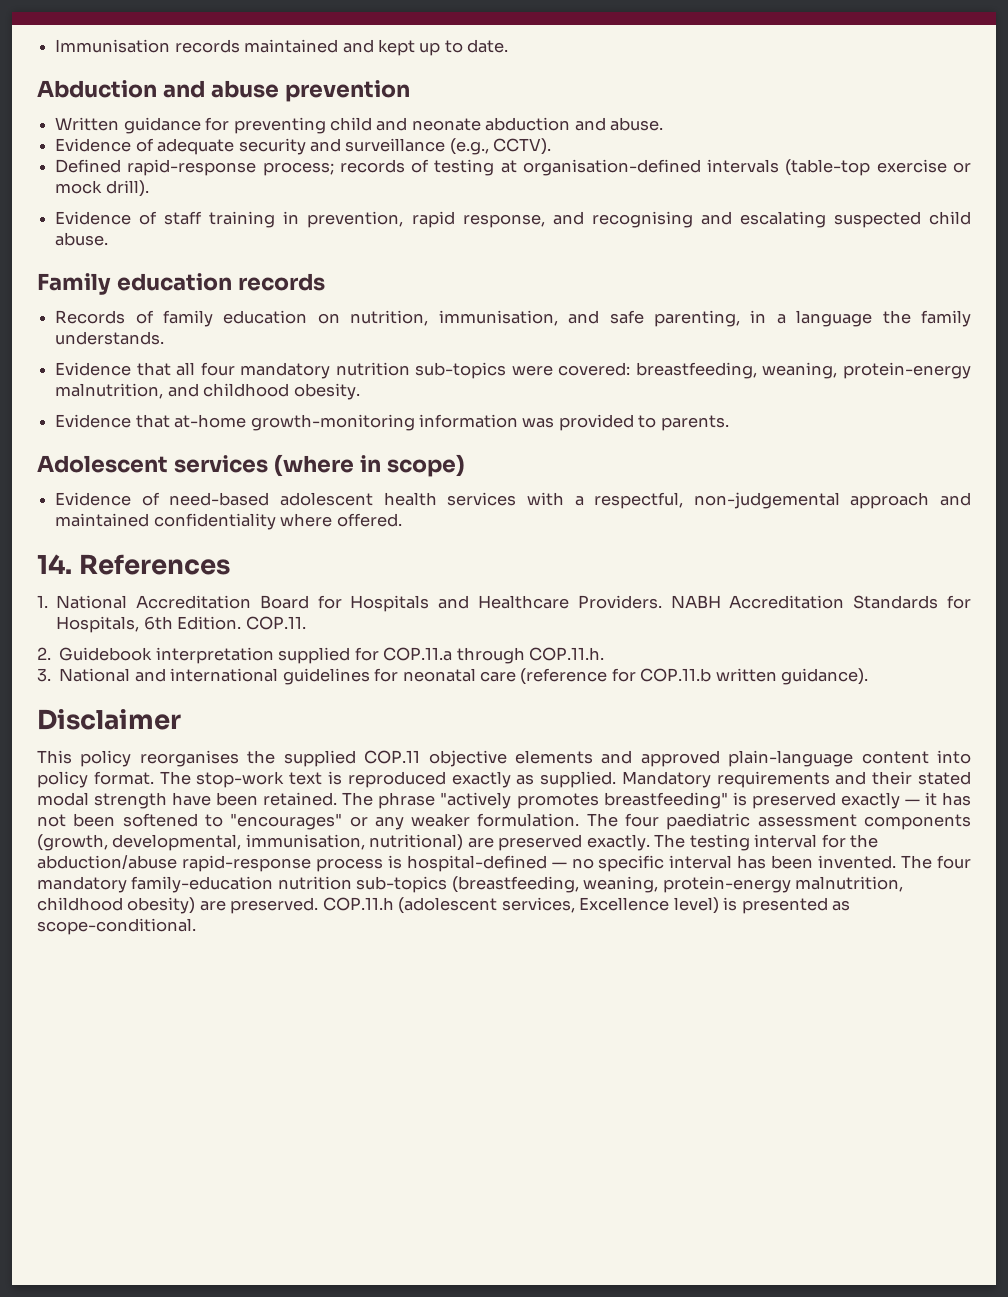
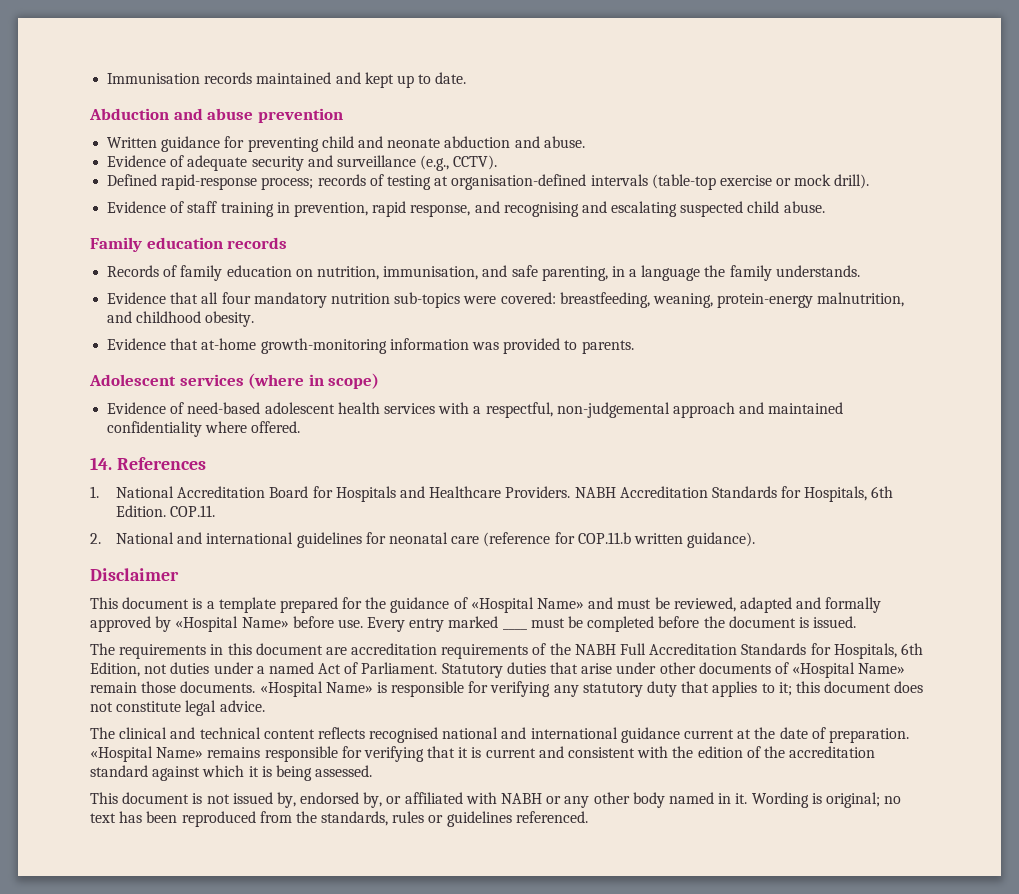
[59,647,604,664] [37,668,51,682] Guidebook interpretation supplied for COP.11.a through COP.11.h. // 3. -> (101, 538) none
[80,750,971,767] [37,771,972,788] [37,792,972,809] [37,813,971,830] [37,834,879,851] [37,855,971,872] [37,876,904,893] [37,897,851,914] [37,918,196,935] policy reorganises the supplied COP.11 objective elements and approved plain-language content into policy format. The stop-work text is reproduced exactly as supplied. Mandatory requirements and their stated modal strength have been retained. The phrase "actively promotes breastfeeding" is preserved exactly — it has not been softened to "encourages" or any weaker formulation. The four paediatric assessment components (growth, developmental, immunisation, nutritional) are preserved exactly. The testing interval for the abduction/abuse rapid-response process is hospital-defined — no specific interval has been invented. The four mandatory family-education nutrition sub-topics (breastfeeding, weaning, protein-energy malnutrition, childhood obesity) are preserved. COP.11.h (adolescent services, Excellence level) is presented as scope-conditional. -> [122,597,882,613] [90,616,499,632] [502,628,527,630] [530,616,857,632] [90,643,923,659] [90,662,906,678] [90,681,924,697] [90,700,265,716] [90,727,909,743] [90,746,876,762] [90,765,373,781] [90,792,902,808] [90,811,588,827] document is a template prepared for the guidance of «Hospital Name» and must be reviewed, adapted and formally approved by «Hospital Name» before use. Every entry marked ____ must be completed before the document is issued. // The requirements in this document are accreditation requirements of the NABH Full Accreditation Standards for Hospitals, 6th Edition, not duties under a named Act of Parliament. Statutory duties that arise under other documents of «Hospital Name» remain those documents. «Hospital Name» is responsible for verifying any statutory duty that applies to it; this document does not constitute legal advice. // The clinical and technical content reflects recognised national and international guidance current at the date of preparation. «Hospital Name» remains responsible for verifying that it is current and consistent with the edition of the accreditation standard against which it is being assessed. // This document is not issued by, endorsed by, or affiliated with NABH or any other body named in it. Wording is original; no text has been reproduced from the standards, rules or guidelines referenced.

